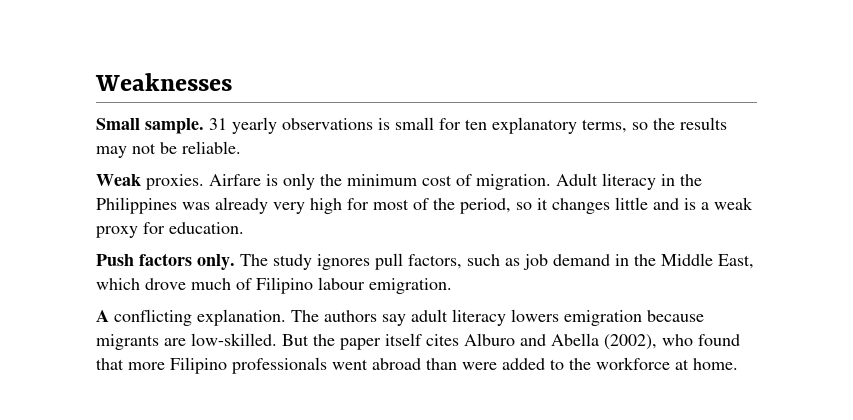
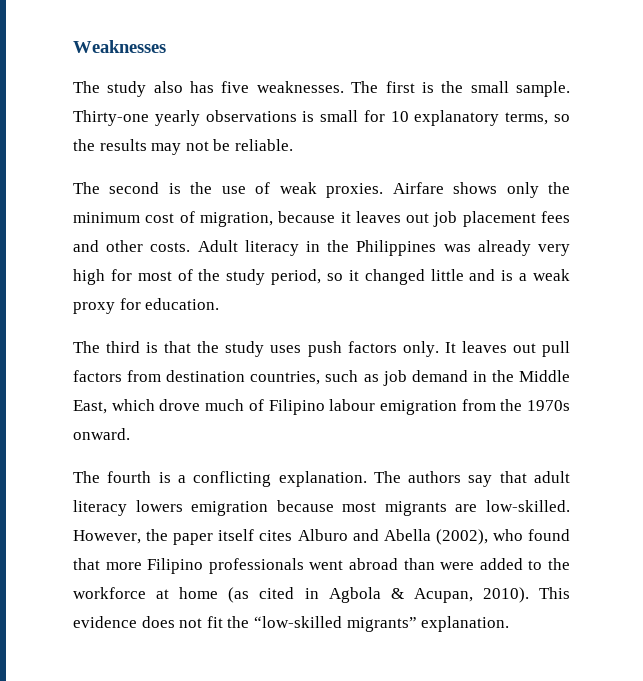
[96,118,227,134] Small sample. 31 -> [73,81,570,97] [73,110,149,126] The study also has five weaknesses. The first is the small sample. Thirty-one
[465,119,487,130] ten -> [390,111,409,122] 10
[96,174,141,186] Weak -> [73,182,317,194] The second is the use of weak
[266,174,278,186] is -> [453,182,498,194] shows
[476,174,551,190] migration. -> [199,211,570,227] [73,240,191,252] migration, because it leaves out job placement fees and other costs.
(455, 204) none -> [226,269,266,285] study
[552,198,610,214] changes -> [364,269,425,285] changed
[96,253,462,270] Push factors only. The study ignores pull factors, -> [73,341,571,357] [73,370,321,385] The third is that the study uses push factors only. It leaves out pull factors from destination countries,
[369,278,452,294] [96,310,109,322] emigration. // A -> [379,399,570,415] [73,428,130,440] [73,471,186,483] emigration from the 1970s onward. // The fourth is a
(406, 320) none -> [499,471,527,483] that
(704, 316) none -> [342,502,377,512] most
[282,334,309,346] But -> [73,530,141,544] However,
[693,358,738,370] home. -> [179,587,570,603] [73,616,510,632] home (as cited in Agbola & Acupan, 2010). This evidence does not fit the “low-skilled migrants” explanation.

